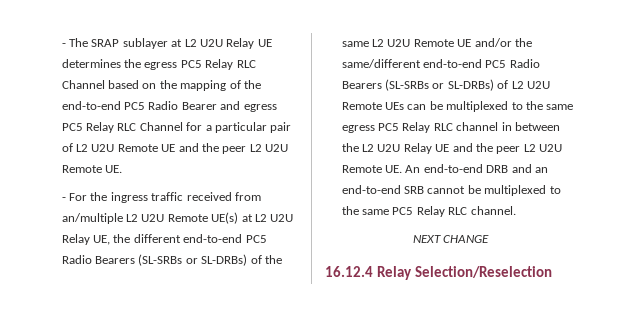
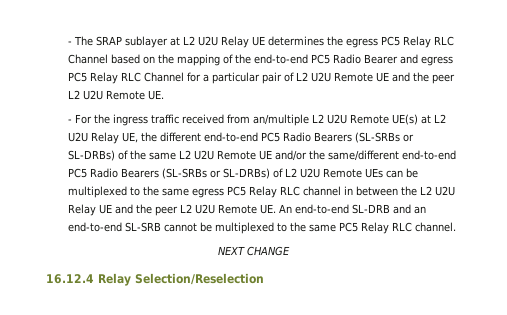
[486,165,509,173] DRB -> [351,204,390,214] SL-DRB
[404,186,425,194] SRB -> [124,222,161,232] SL-SRB

